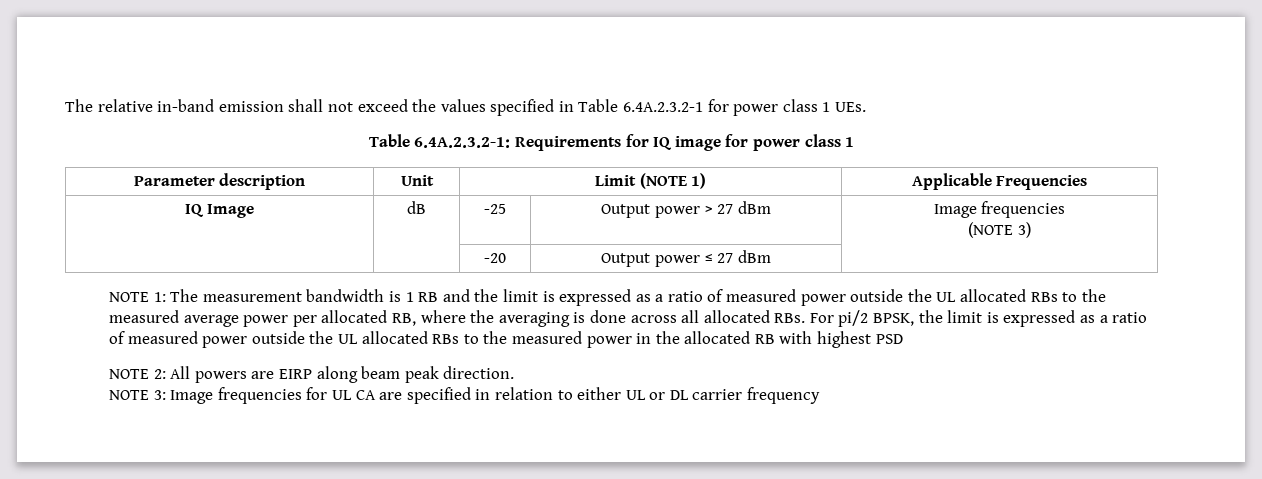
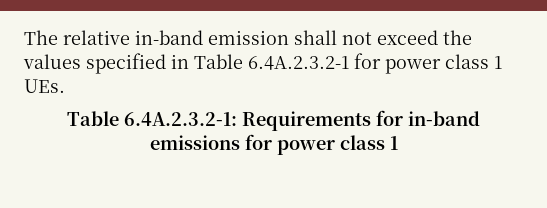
[653,134,855,151] [133,173,306,190] [400,175,434,186] [594,173,707,189] [911,173,1088,190] [185,204,254,218] [407,201,426,214] [484,204,506,214] [601,201,771,218] [933,201,1066,218] [968,222,1031,238] [484,253,506,263] [601,250,771,267] [109,289,1106,306] [109,310,1148,327] [109,331,903,348] [109,366,515,383] [109,387,821,404] IQ image for power class 1 // Parameter description | Unit | Limit (NOTE 1) | Applicable Frequencies // IQ Image | dB | -25 | Output power > 27 dBm | Image frequencies // (NOTE 3) // | | -20 | Output power ≤ 27 dBm | // NOTE 1: The measurement bandwidth is 1 RB and the limit is expressed as a ratio of measured power outside the UL allocated RBs to the measured average power per allocated RB, where the averaging is done across all allocated RBs. For pi/2 BPSK, the limit is expressed as a ratio of measured power outside the UL allocated RBs to the measured power in the allocated RB with highest PSD // NOTE 2: All powers are EIRP along beam peak direction. // NOTE 3: Image frequencies for UL CA are specified in relation to either UL or DL carrier frequency -> [408,111,480,126] [149,134,398,155] in-band emissions for power class 1

